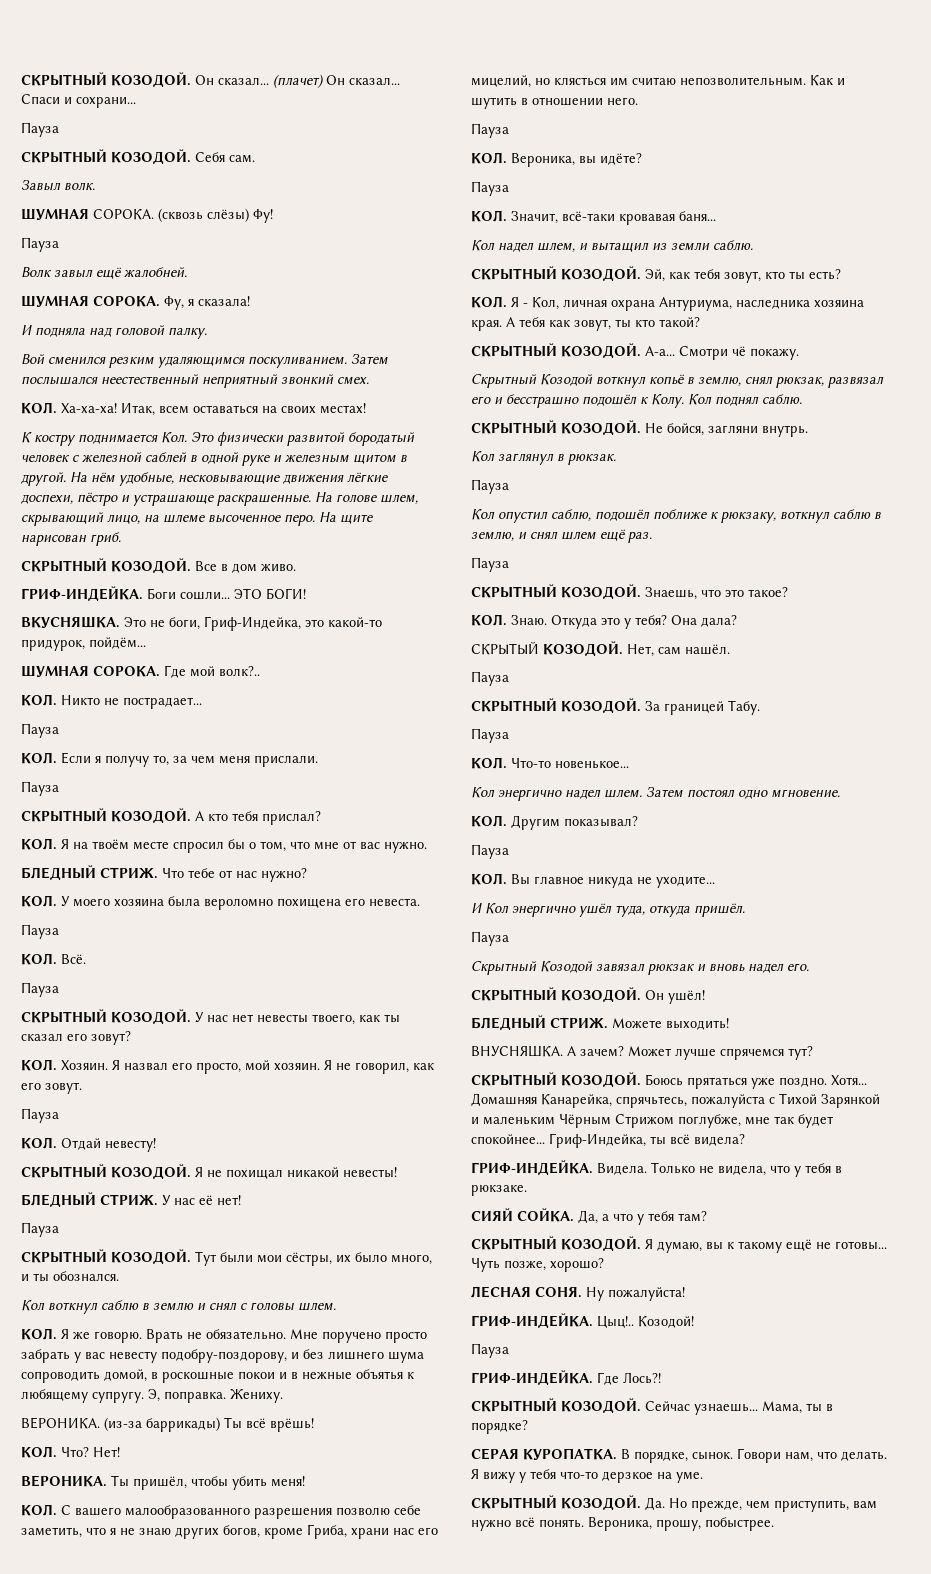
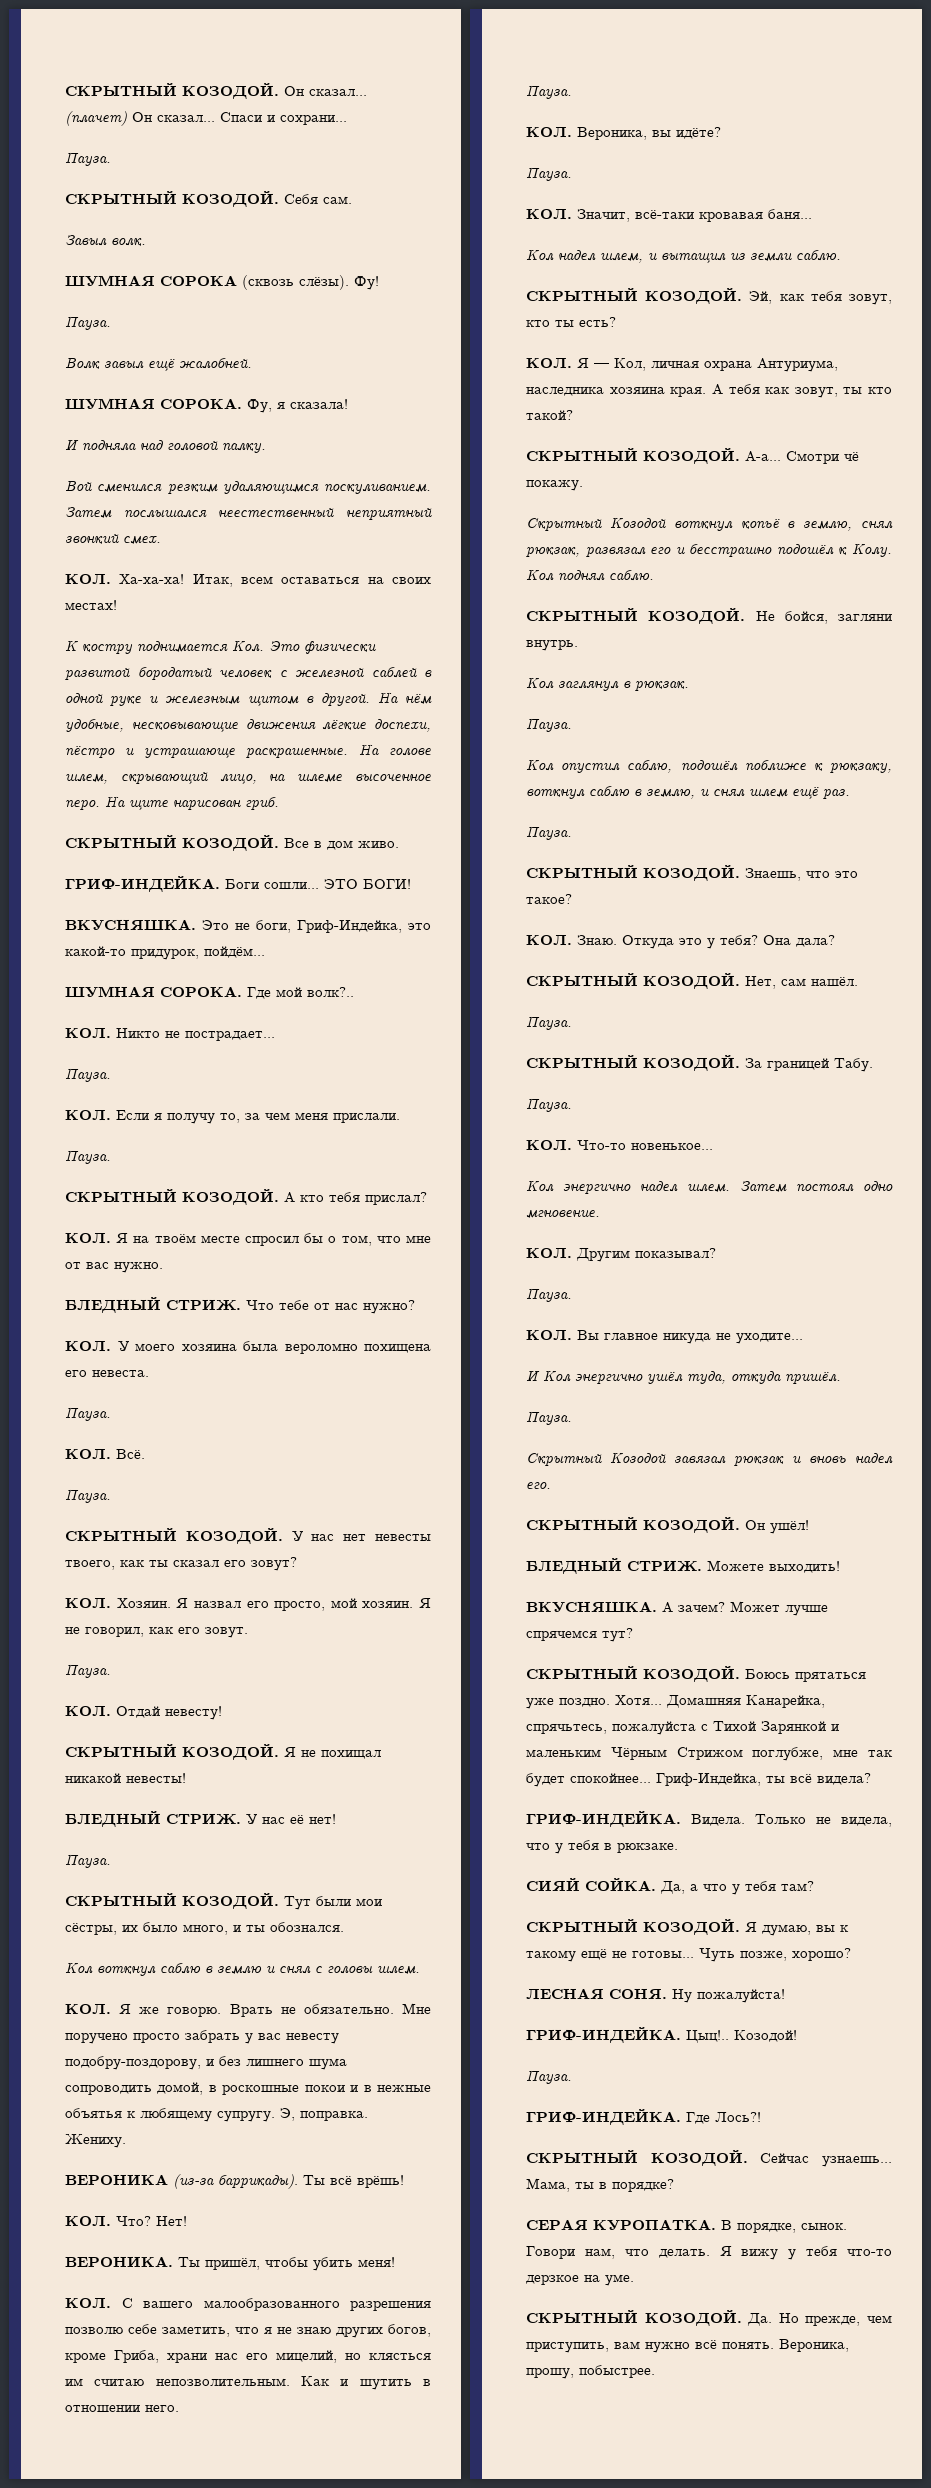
[21,122,59,137] Пауза -> [65,152,111,166] Пауза.
[93,208,249,222] СОРОКА. (сквозь слёзы) -> [160,275,349,290] СОРОКА (сквозь слёзы).
[21,237,59,252] Пауза -> [65,316,111,330] Пауза.
[21,723,59,738] Пауза -> [65,1068,111,1082] Пауза.
[21,781,59,796] Пауза -> [65,1150,111,1164] Пауза.
[21,924,59,939] Пауза -> [65,1407,111,1421] Пауза.
[21,982,59,997] Пауза -> [65,1489,111,1503] Пауза.
[21,1108,59,1123] Пауза -> [65,1664,111,1678] Пауза.
[21,1222,59,1237] Пауза -> [65,1854,111,1868] Пауза.
[21,1417,220,1432] ВЕРОНИКА. (из-за баррикады) -> [65,2174,298,2189] ВЕРОНИКА (из-за баррикады).
[471,123,509,138] Пауза -> [526,85,572,99] Пауза.
[471,181,509,196] Пауза -> [526,167,572,181] Пауза.
[523,303,528,307] - -> [594,363,609,368] —
[471,479,509,494] Пауза -> [526,718,572,732] Пауза.
[471,557,509,572] Пауза -> [526,826,572,840] Пауза.
[471,641,539,655] СКРЫТЫЙ -> [526,973,638,987] СКРЫТНЫЙ
[471,671,509,686] Пауза -> [526,1016,572,1030] Пауза.
[471,728,509,743] Пауза -> [526,1098,572,1112] Пауза.
[471,844,509,859] Пауза -> [526,1288,572,1302] Пауза.
[471,931,509,946] Пауза -> [526,1411,572,1425] Пауза.
[471,1046,563,1057] ВНУСНЯШКА. -> [526,1601,657,1612] ВКУСНЯШКА.
[471,1343,509,1358] Пауза -> [526,2070,572,2084] Пауза.

